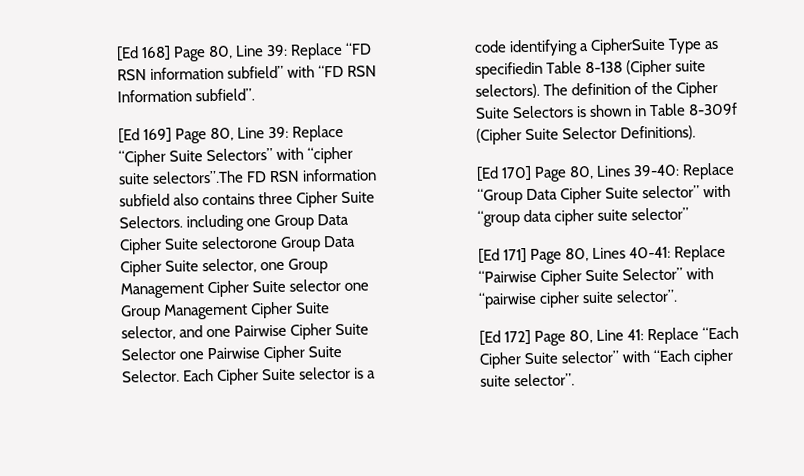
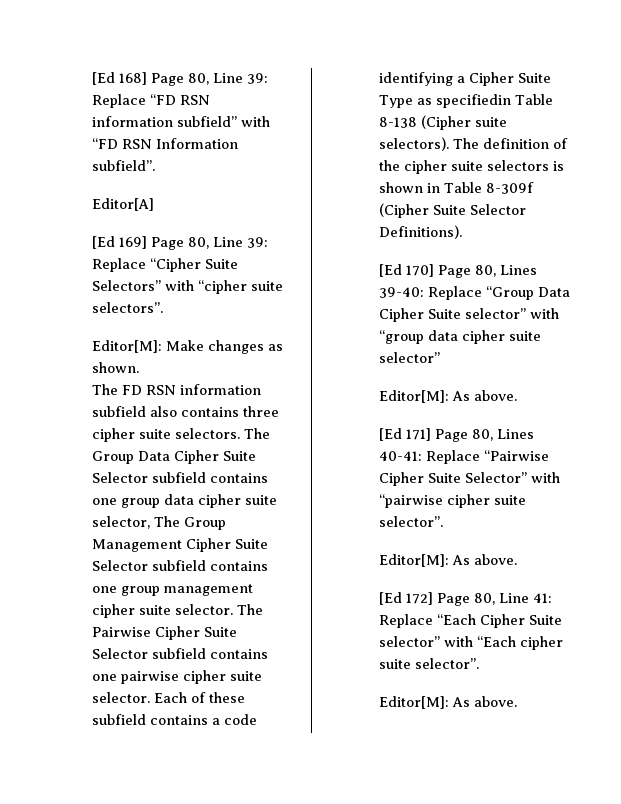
(255, 95) none -> [92,198,155,211] // Editor[A]
[151,170,244,184] selectors”.The -> [92,302,164,313] [92,340,284,354] [92,362,140,373] [92,384,119,395] selectors”. // Editor[M]: Make changes as shown. // The
[295,191,375,208] [118,213,349,232] [118,235,356,255] [119,258,328,277] [119,278,369,299] [120,301,330,321] [120,323,369,341] [120,345,342,363] [121,366,364,385] Cipher Suite Selectors. including one Group Data Cipher Suite selectorone Group Data Cipher Suite selector, one Group Management Cipher Suite selector one Group Management Cipher Suite selector, and one Pairwise Cipher Suite Selector one Pairwise Cipher Suite Selector. Each Cipher Suite selector is -> [92,428,271,442] [92,450,257,464] [92,472,269,483] [92,494,278,508] [92,516,227,530] [92,538,269,552] [92,560,269,571] [92,584,254,596] [92,604,264,618] [92,626,238,640] [92,648,269,659] [92,670,263,684] [92,692,246,703] [92,714,209,725] cipher suite selectors. The Group Data Cipher Suite Selector subfield contains one group data cipher suite selector, The Group Management Cipher Suite Selector subfield contains one group management cipher suite selector. The Pairwise Cipher Suite Selector subfield contains one pairwise cipher suite selector. Each of these subfield contains
[589,37,666,55] CipherSuite -> [469,72,552,86] Cipher Suite
[675,80,718,98] [474,105,574,119] Cipher Suite Selectors -> [404,160,550,174] cipher suite selectors
(689, 214) none -> [379,390,518,403] // Editor[M]: As above.
(678, 296) none -> [379,554,518,567] // Editor[M]: As above.
(575, 380) none -> [379,696,518,709] // Editor[M]: As above.

